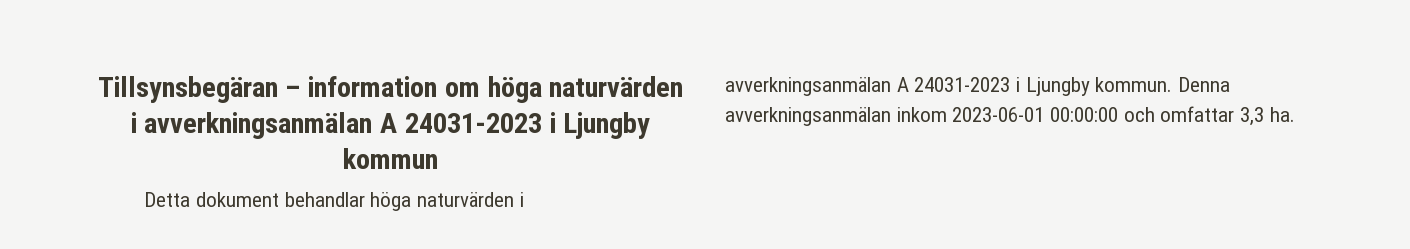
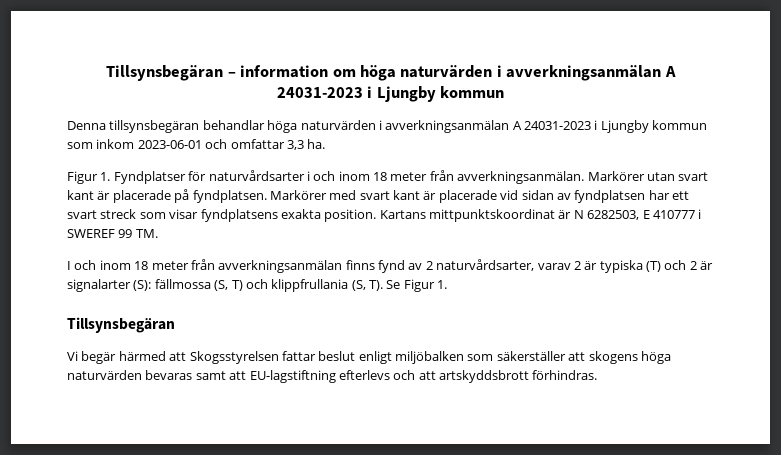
[144,192,279,207] Detta dokument -> [67,120,200,133] Denna tillsynsbegäran
[1095,77,1231,92] [725,107,891,126] kommun. Denna avverkningsanmälan -> [652,120,708,130] [67,142,93,149] kommun som
[1050,107,1119,122] 00:00:00 -> (202, 144) none
(1295, 114) none -> [67,170,709,184] [67,189,689,203] [67,209,702,222] [67,229,158,238] [67,259,714,273] [67,279,448,292] [67,317,175,333] [67,351,671,364] [67,370,598,383] // Figur 1. Fyndplatser för naturvårdsarter i och inom 18 meter från avverkningsanmälan. Markörer utan svart kant är placerade på fyndplatsen. Markörer med svart kant är placerade vid sidan av fyndplatsen har ett svart streck som visar fyndplatsens exakta position. Kartans mittpunktskoordinat är N 6282503, E 410777 i SWEREF 99 TM. // I och inom 18 meter från avverkningsanmälan finns fynd av 2 naturvårdsarter, varav 2 är typiska (T) och 2 är signalarter (S): fällmossa (S, T) och klippfrullania (S, T). Se Figur 1. // Tillsynsbegäran // Vi begär härmed att Skogsstyrelsen fattar beslut enligt miljöbalken som säkerställer att skogens höga naturvärden bevaras samt att EU-lagstiftning efterlevs och att artskyddsbrott förhindras.

